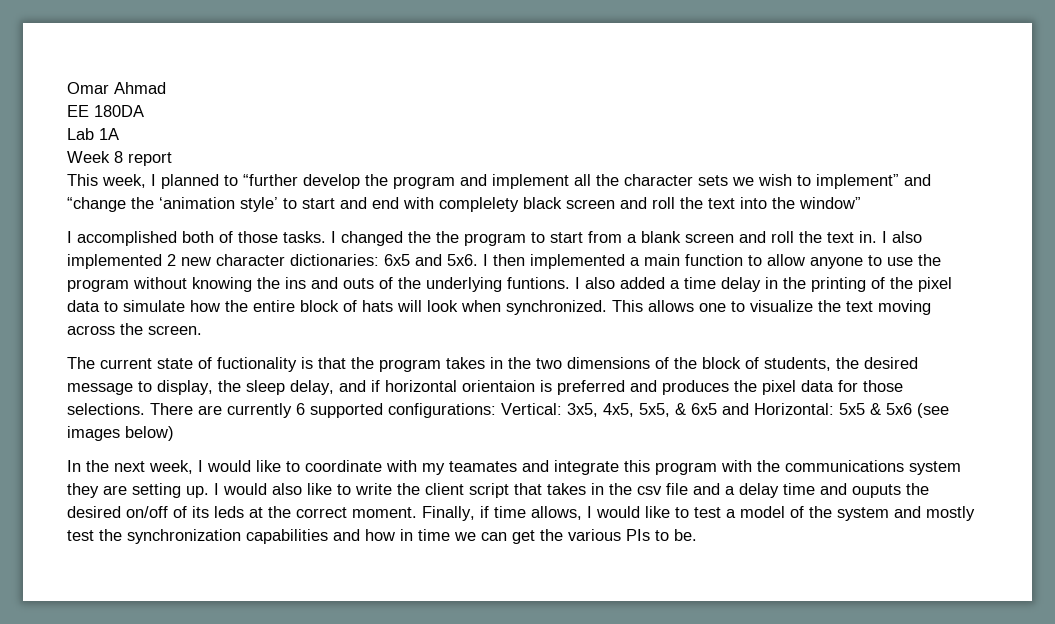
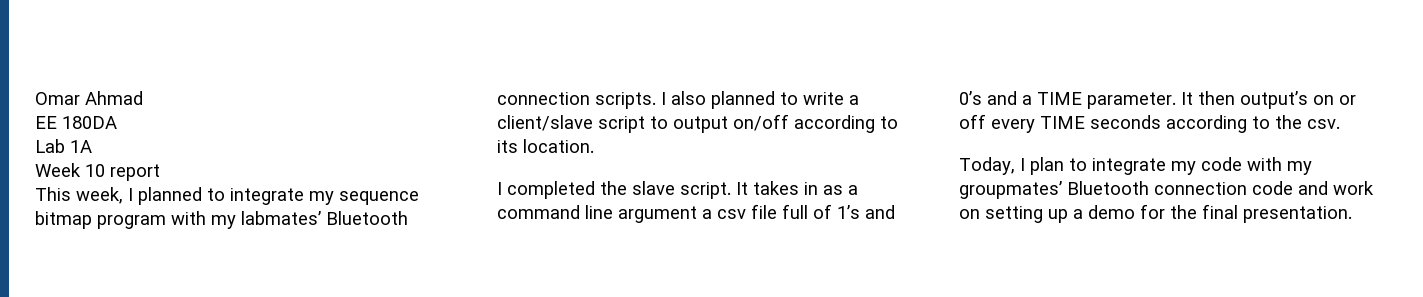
[114,151,123,163] 8 -> [85,164,105,177] 10
[243,174,931,189] [67,197,861,212] [67,231,922,246] [67,254,941,269] [67,277,952,292] [67,300,931,315] [67,323,202,335] [67,357,918,372] [67,380,903,395] [67,403,949,418] [67,426,174,441] [67,460,961,475] [67,483,929,498] [67,506,975,521] [67,529,697,544] “further develop the program and implement all the character sets we wish to implement” and “change the ‘animation style’ to start and end with complelety black screen and roll the text into the window” // I accomplished both of those tasks. I changed the the program to start from a blank screen and roll the text in. I also implemented 2 new character dictionaries: 6x5 and 5x6. I then implemented a main function to allow anyone to use the program without knowing the ins and outs of the underlying funtions. I also added a time delay in the printing of the pixel data to simulate how the entire block of hats will look when synchronized. This allows one to visualize the text moving across the screen. // The current state of fuctionality is that the program takes in the two dimensions of the block of students, the desired message to display, the sleep delay, and if horizontal orientaion is preferred and produces the pixel data for those selections. There are currently 6 supported configurations: Vertical: 3x5, 4x5, 5x5, & 6x5 and Horizontal: 5x5 & 5x6 (see images below) // In the next week, I would like to coordinate with my teamates and integrate this program with the communications system they are setting up. I would also like to write the client script that takes in the csv file and a delay time and ouputs the desired on/off of its leds at the correct moment. Finally, if time allows, I would like to test a model of the system and mostly test the synchronization capabilities and how in time we can get the various PIs to be. -> [230,188,419,205] [35,211,408,229] [497,91,859,109] [497,114,898,133] [497,139,594,153] [497,181,858,199] [497,204,895,223] [959,91,1356,109] [959,114,1340,133] [959,157,1312,175] [959,181,1374,199] [959,204,1352,223] integrate my sequence bitmap program with my labmates’ Bluetooth connection scripts. I also planned to write a client/slave script to output on/off according to its location. // I completed the slave script. It takes in as a command line argument a csv file full of 1’s and 0’s and a TIME parameter. It then output’s on or off every TIME seconds according to the csv. // Today, I plan to integrate my code with my groupmates’ Bluetooth connection code and work on setting up a demo for the final presentation.

